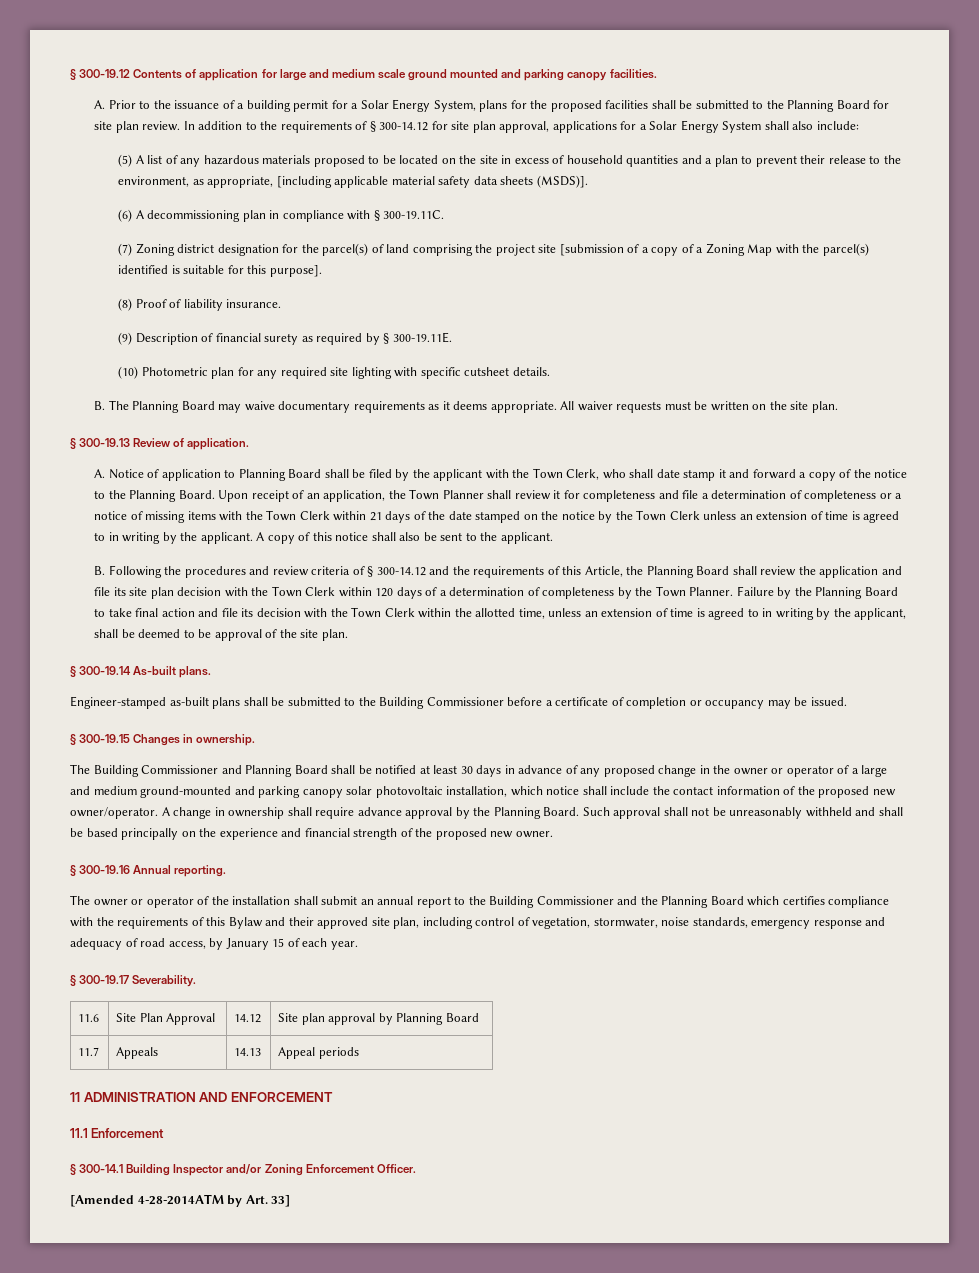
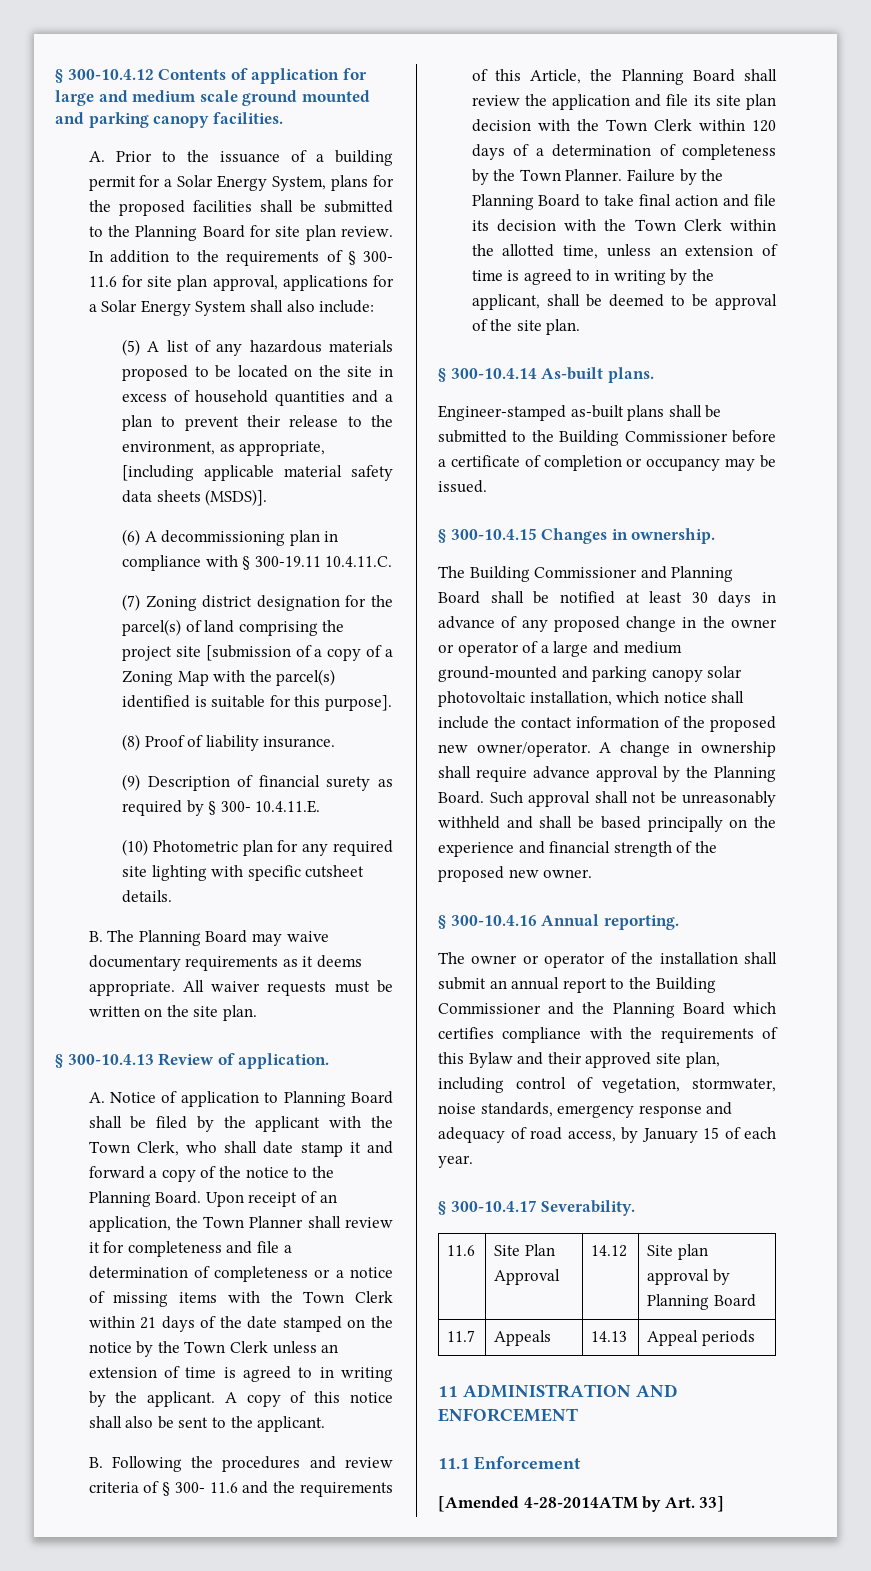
[70,69,131,80] § 300-19.12 -> [55,69,154,83] § 300-10.4.12
[379,122,429,131] 300-14.12 -> [363,251,393,262] [88,276,117,287] 300- 11.6
[383,210,445,219] 300-19.11C. -> [254,556,393,567] 300-19.11 10.4.11.C.
[392,332,452,343] 300-19.11E. -> [220,800,321,813] 300- 10.4.11.E.
[79,438,131,447] 300-19.13 -> [67,1054,154,1065] 300-10.4.13
[376,567,426,576] 300-14.12 -> [174,1482,238,1493] 300- 11.6
[79,666,132,675] 300-19.14 -> [450,368,537,379] 300-10.4.14
[79,734,131,743] 300-19.15 -> [450,528,537,540] 300-10.4.15
[79,865,131,874] 300-19.16 -> [450,915,537,926] 300-10.4.16
[79,975,130,984] 300-19.17 -> [450,1200,537,1212] 300-10.4.17
[70,1164,416,1176] // § 300-14.1 Building Inspector and/or Zoning Enforcement Officer. -> (581, 1463) none

